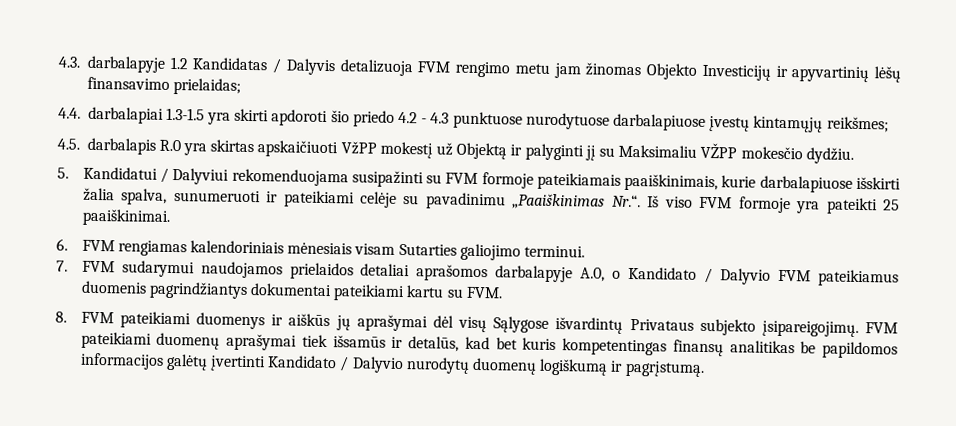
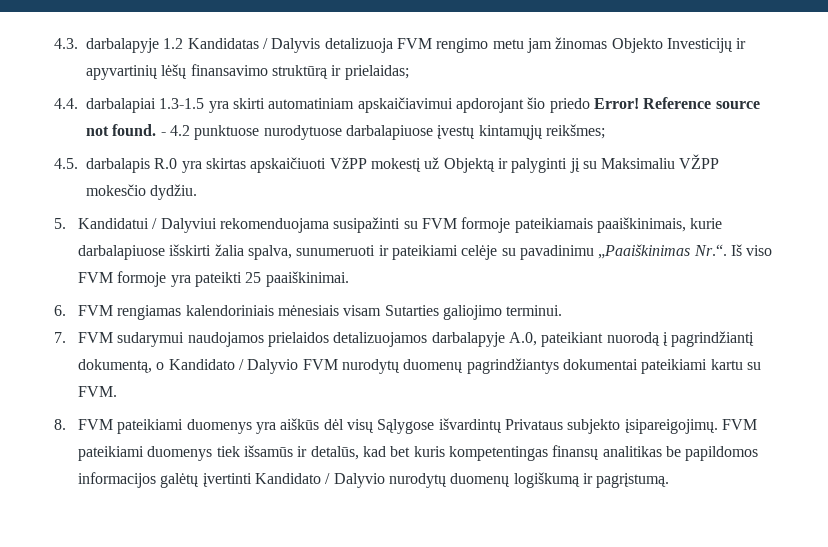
(170, 83) none -> [271,65,342,79] struktūrą ir
[271,109,450,127] apdoroti šio priedo 4.2 - 4.3 -> [268,97,760,113] [86,124,190,136] automatiniam apskaičiavimui apdorojant šio priedo Error! Reference source not found. - 4.2
[360,263,606,283] detaliai aprašomos darbalapyje A.0, -> [333,331,755,347] [78,359,153,373] detalizuojamos darbalapyje A.0, pateikiant nuorodą į pagrindžiantį dokumentą,
[818,269,900,287] [80,280,147,294] pateikiamus duomenis -> [342,359,464,374] nurodytų duomenų
[271,313,428,332] ir aiškūs jų aprašymai -> [256,418,320,434] yra aiškūs
[156,332,298,351] duomenų aprašymai -> [147,446,213,461] duomenys

